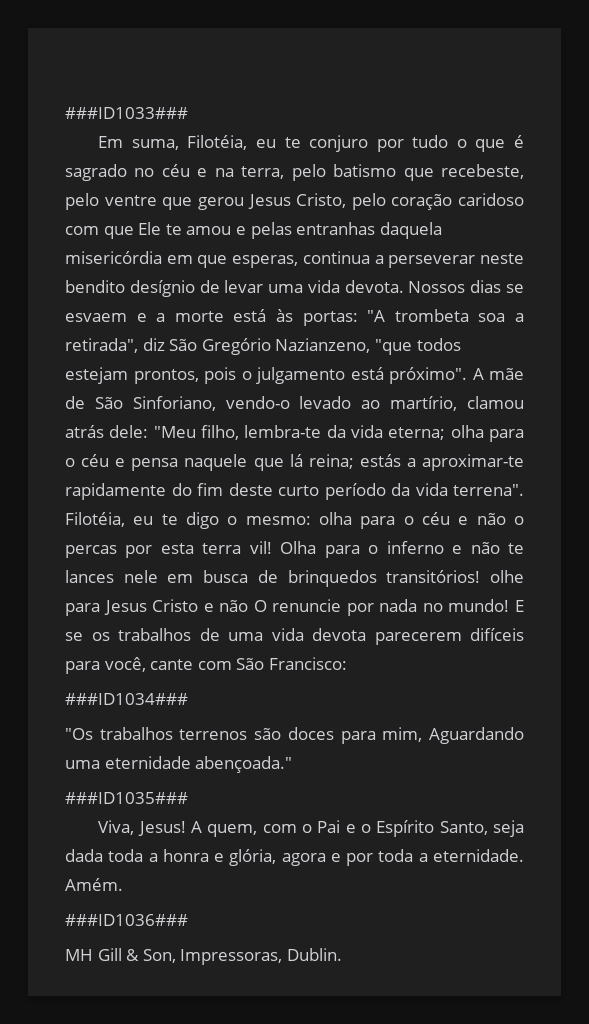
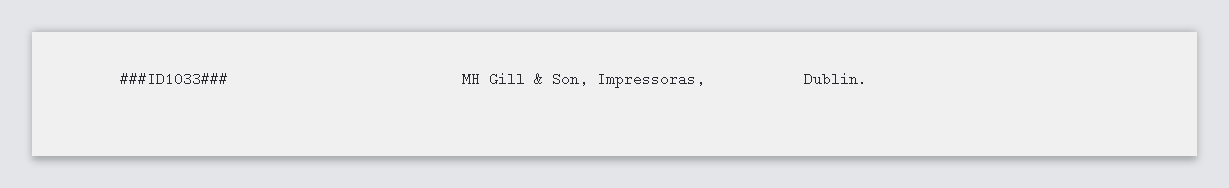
[98,135,524,152] [65,164,525,181] [65,193,524,210] [65,222,442,239] [65,251,524,268] [65,280,524,297] [65,309,524,326] [65,338,461,355] [65,367,524,384] [65,396,524,411] [65,425,524,442] [65,454,524,471] [65,483,524,500] [65,512,524,529] [65,541,524,558] [65,570,524,587] [65,599,524,616] [65,628,524,645] [65,657,347,674] [65,693,188,705] [65,727,524,744] [65,756,293,773] [65,792,188,804] [98,820,524,837] [65,849,524,866] [65,878,123,891] [65,914,188,926] // Em suma, Filotéia, eu te conjuro por tudo o que é sagrado no céu e na terra, pelo batismo que recebeste, pelo ventre que gerou Jesus Cristo, pelo coração caridoso com que Ele te amou e pelas entranhas daquela misericórdia em que esperas, continua a perseverar neste bendito desígnio de levar uma vida devota. Nossos dias se esvaem e a morte está às portas: "A trombeta soa a retirada", diz São Gregório Nazianzeno, "que todos estejam prontos, pois o julgamento está próximo". A mãe de São Sinforiano, vendo-o levado ao martírio, clamou atrás dele: "Meu filho, lembra-te da vida eterna; olha para o céu e pensa naquele que lá reina; estás a aproximar-te rapidamente do fim deste curto período da vida terrena". Filotéia, eu te digo o mesmo: olha para o céu e não o percas por esta terra vil! Olha para o inferno e não te lances nele em busca de brinquedos transitórios! olhe para Jesus Cristo e não O renuncie por nada no mundo! E se os trabalhos de uma vida devota parecerem difíceis para você, cante com São Francisco: // ###ID1034### // "Os trabalhos terrenos são doces para mim, Aguardando uma eternidade abençoada." // ###ID1035### // Viva, Jesus! A quem, com o Pai e o Espírito Santo, seja dada toda a honra e glória, agora e por toda a eternidade. Amém. // ###ID1036### -> (228, 79) none

